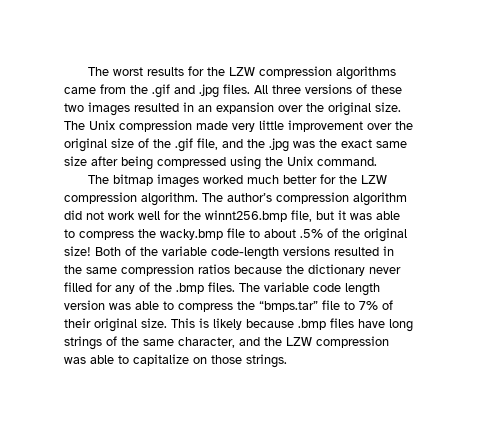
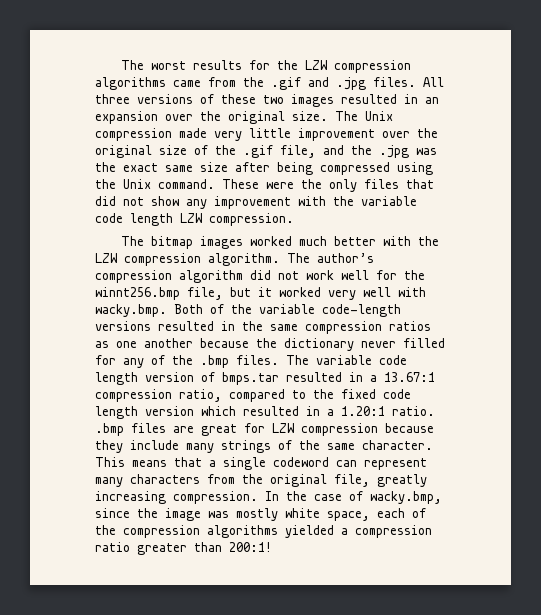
(377, 161) none -> [222,179,434,192] [95,196,417,209] [95,213,294,226] These were the only files that did not show any improvement with the variable code length LZW compression.
[320,174,337,184] for -> [382,236,411,246] with
[350,211,400,220] [64,228,407,242] [64,246,91,256] was able to compress the wacky.bmp file to about .5% of the original size! -> [279,287,426,300] [95,304,167,317] worked very well with wacky.bmp.
(230, 269) none -> [95,338,193,348] as one another
[109,300,393,312] [64,318,413,332] [64,336,389,350] [64,354,287,368] was able to compress the “bmps.tar” file to 7% of their original size. This is likely because .bmp files have long strings of the same character, and the LZW compression was able to capitalize on those strings. -> [201,372,435,385] [95,389,411,402] [95,406,435,419] [95,423,434,436] [95,440,433,453] [95,457,427,470] [95,474,427,487] [95,491,442,504] [95,508,426,521] [95,525,432,538] [95,542,272,555] of bmps.tar resulted in a 13.67:1 compression ratio, compared to the fixed code length version which resulted in a 1.20:1 ratio. .bmp files are great for LZW compression because they include many strings of the same character. This means that a single codeword can represent many characters from the original file, greatly increasing compression. In the case of wacky.bmp, since the image was mostly white space, each of the compression algorithms yielded a compression ratio greater than 200:1!

